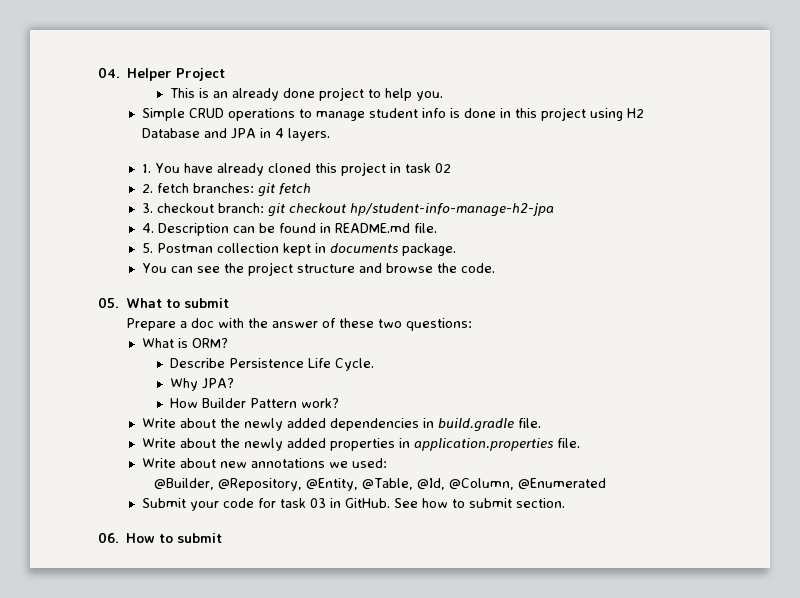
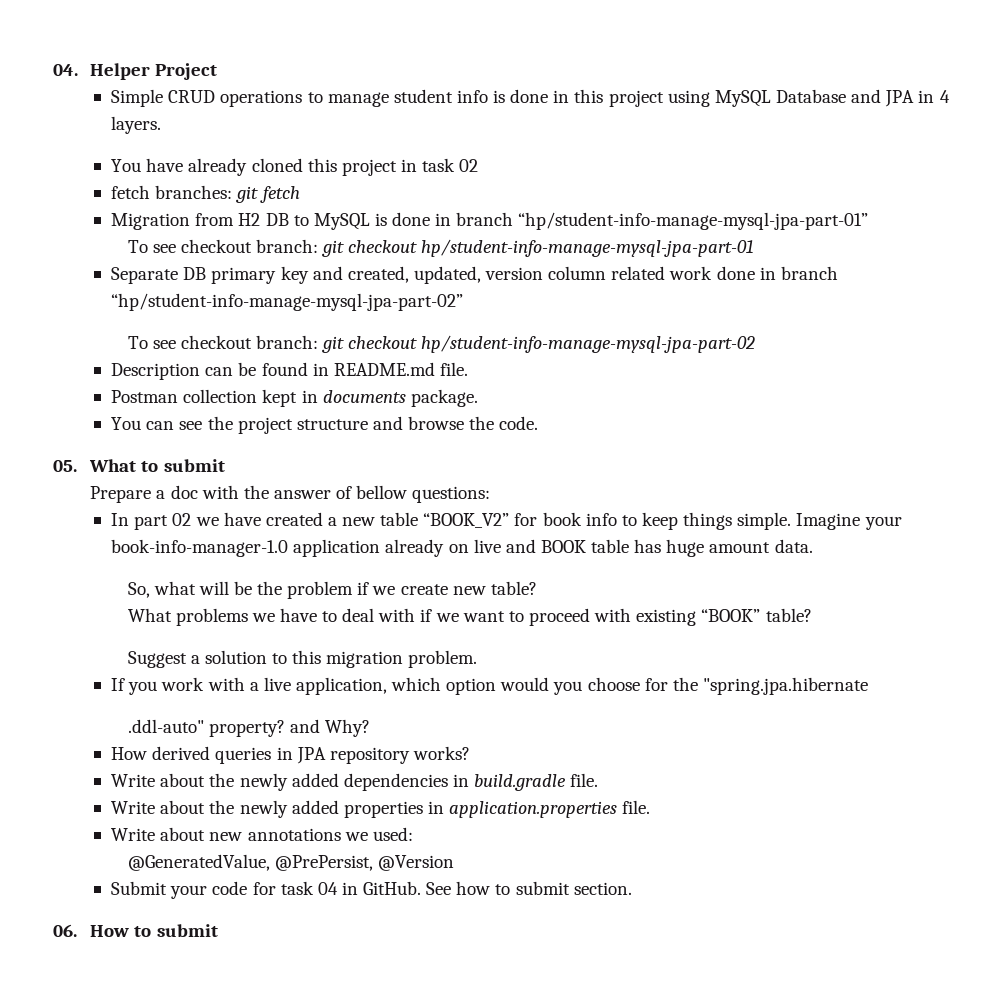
[170,87,444,101] // This is an already done project to help you. -> (218, 71) none
[627,108,645,118] H2 -> [714,90,771,107] MySQL
[142,164,152,173] 1. -> (162, 125) none
[142,184,154,193] 2. -> (479, 165) none
[142,203,555,217] [142,223,155,233] 3. checkout branch: git checkout hp/student-info-manage-h2-jpa // 4. -> [111,212,869,230] [127,239,754,257] [111,266,838,284] [111,293,464,311] [127,335,756,353] Migration from H2 DB to MySQL is done in branch “hp/student-info-manage-mysql-jpa-part-01” // To see checkout branch: git checkout hp/student-info-manage-mysql-jpa-part-01 // Separate DB primary key and created, updated, version column related work done in branch “hp/student-info-manage-mysql-jpa-part-02” // To see checkout branch: git checkout hp/student-info-manage-mysql-jpa-part-02 //
[142,243,154,253] 5. -> (468, 369) none
[339,318,403,328] these two -> [356,485,408,499] bellow
[142,338,229,348] [170,358,375,371] [170,378,235,391] [170,398,340,408] What is ORM? // Describe Persistence Life Cycle. // Why JPA? // How Builder Pattern work? -> [111,512,902,530] [111,539,813,557] [127,581,537,599] [127,608,812,626] [127,650,478,668] [111,677,869,695] [127,719,370,737] [111,746,470,764] In part 02 we have created a new table “BOOK_V2” for book info to keep things simple. Imagine your book-info-manager-1.0 application already on live and BOOK table has huge amount data. // So, what will be the problem if we create new table? // What problems we have to deal with if we want to proceed with existing “BOOK” table? // Suggest a solution to this migration problem. // If you work with a live application, which option would you choose for the "spring.jpa.hibernate // .ddl-auto" property? and Why? // How derived queries in JPA repository works?
[154,478,607,491] @Builder, @Repository, @Entity, @Table, @Id, @Column, @Enumerated -> [127,854,454,871] @GeneratedValue, @PrePersist, @Version
[310,498,327,508] 03 -> [317,882,338,895] 04

